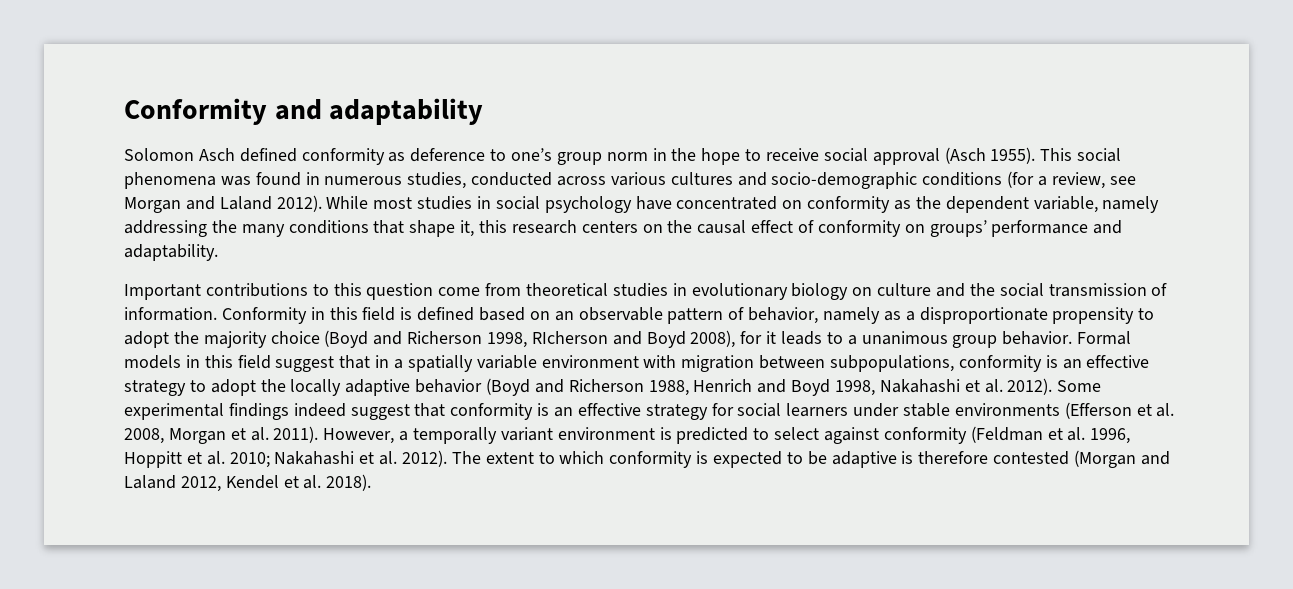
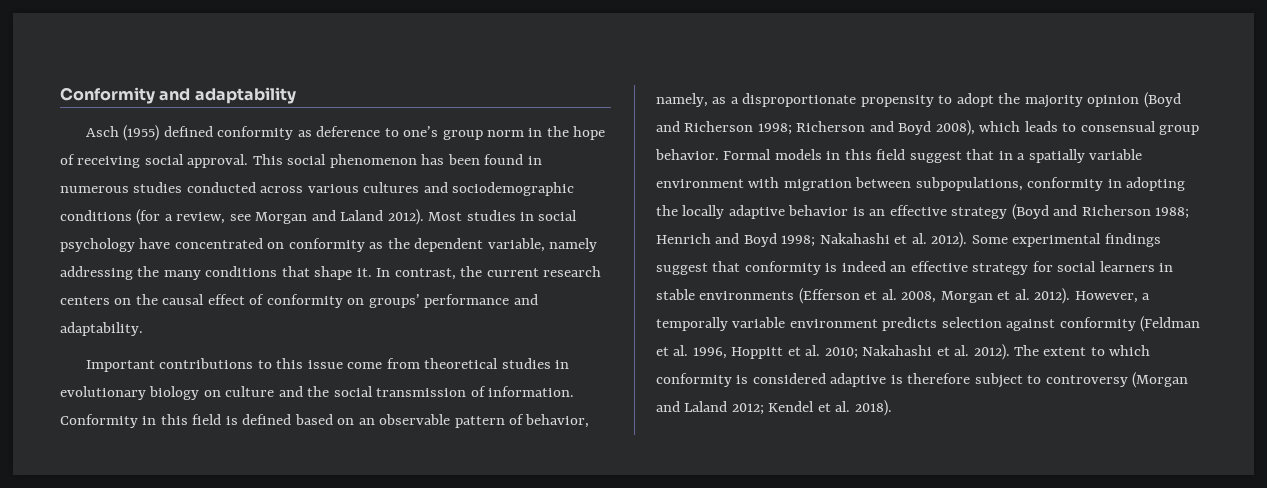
[124,148,235,161] Solomon Asch -> [85,125,160,141] Asch (1955)
[745,147,1122,165] [124,172,251,189] to receive social approval (Asch 1955). This social phenomena was -> [60,154,480,168] of receiving social approval. This social phenomenon has been
[407,172,467,189] studies, -> [133,182,183,193] studies
[771,172,918,189] socio-demographic -> [452,182,575,196] sociodemographic
[326,196,413,209] While most -> [428,212,463,221] Most
[460,220,508,237] it, this -> [356,266,539,280] it. In contrast, the current
[366,283,434,300] question -> [307,360,343,369] issue
[823,307,881,324] namely -> [656,93,708,107] namely,
[270,330,608,348] choice (Boyd and Richerson 1998, RIcherson -> [1087,92,1181,108] [656,121,866,135] opinion (Boyd and Richerson 1998; Richerson
[740,331,948,345] for it leads to a unanimous -> [979,121,1156,132] which leads to consensual
[1045,355,1150,369] [124,378,689,396] is an effective strategy to adopt the locally adaptive behavior (Boyd and Richerson 1988, -> [1107,177,1186,191] [656,204,1190,220] in adopting the locally adaptive behavior is an effective strategy (Boyd and Richerson 1988;
[835,380,876,396] 1998, -> [781,235,816,247] 1998;
[293,403,346,417] indeed -> (1161, 240) none
(550, 409) none -> [841,261,886,272] indeed
[853,403,900,417] under -> [1159,263,1174,272] in
[273,426,319,443] 2011). -> [1034,288,1071,304] 2012).
[500,427,820,444] variant environment is predicted to select -> [732,317,1002,331] variable environment predicts selection
[713,451,1070,468] expected to be adaptive is therefore contested -> [752,373,1128,388] considered adaptive is therefore subject to controversy
[180,476,221,492] 2012, -> [731,403,764,415] 2012;

